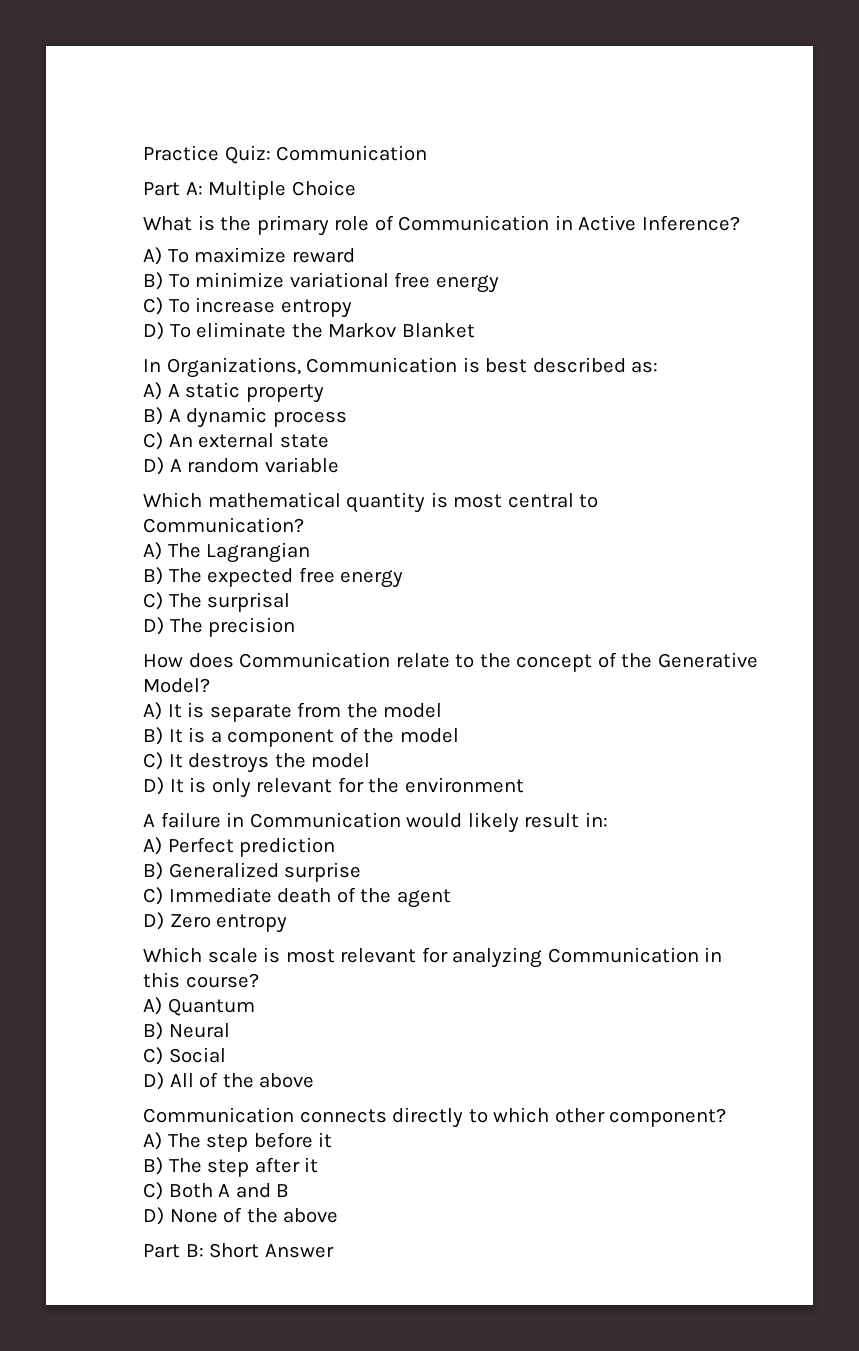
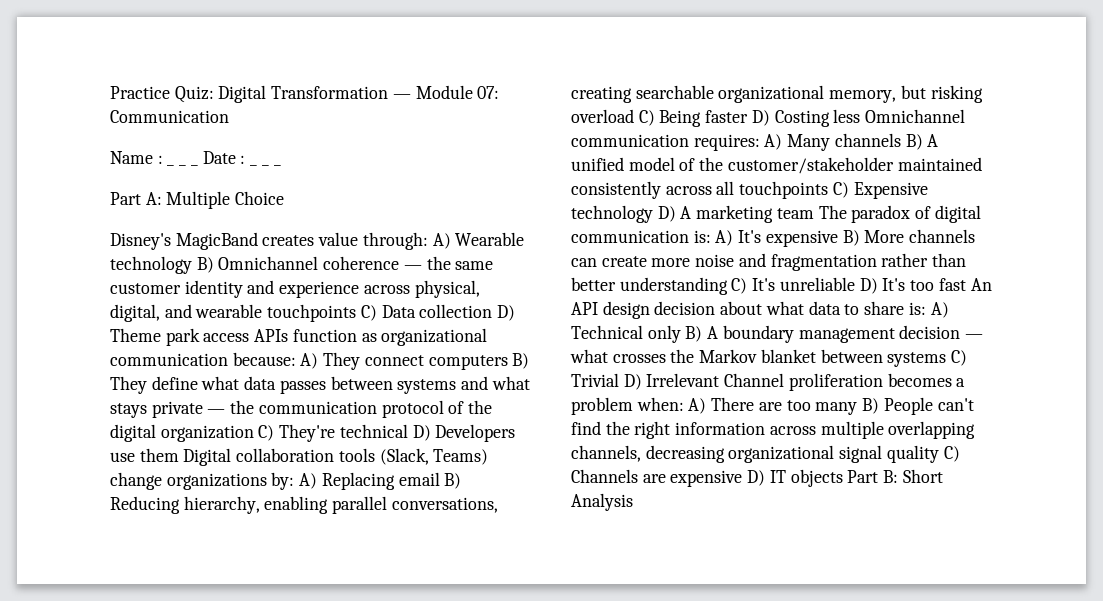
[276,145,428,161] [143,180,356,200] [143,215,740,236] [143,247,355,265] [143,272,499,293] [143,297,352,318] [143,322,475,340] [143,357,659,378] [143,382,324,403] [143,407,347,428] [143,432,329,450] [143,457,339,475] [143,492,599,513] [143,517,304,533] [143,542,311,563] [143,567,404,588] [143,592,291,612] [143,617,296,637] [143,652,758,672] [143,678,210,693] [143,702,443,722] [143,727,459,747] [143,752,371,773] [143,777,524,798] [143,812,608,833] [143,837,336,857] [143,862,362,882] [143,887,451,908] [143,912,288,933] [143,947,723,968] [143,972,259,988] [143,997,255,1016] [143,1022,230,1040] [143,1047,226,1065] [143,1072,315,1090] [143,1107,727,1128] [143,1132,333,1152] [143,1157,319,1177] [143,1182,290,1200] [143,1207,339,1225] Communication // Part A: Multiple Choice // What is the primary role of Communication in Active Inference? // A) To maximize reward // B) To minimize variational free energy // C) To increase entropy // D) To eliminate the Markov Blanket // In Organizations, Communication is best described as: // A) A static property // B) A dynamic process // C) An external state // D) A random variable // Which mathematical quantity is most central to Communication? // A) The Lagrangian // B) The expected free energy // C) The surprisal // D) The precision // How does Communication relate to the concept of the Generative Model? // A) It is separate from the model // B) It is a component of the model // C) It destroys the model // D) It is only relevant for the environment // A failure in Communication would likely result in: // A) Perfect prediction // B) Generalized surprise // C) Immediate death of the agent // D) Zero entropy // Which scale is most relevant for analyzing Communication in this course? // A) Quantum // B) Neural // C) Social // D) All of the above // Communication connects directly to which other component? // A) The step before it // B) The step after it // C) Both A and B // D) None of the above // -> [218,85,500,103] [110,110,229,123] [110,151,163,164] [167,164,198,166] [202,151,246,164] [250,164,281,166] [110,191,285,209] [110,232,525,250] [110,256,494,274] [110,280,480,298] [110,304,516,322] [110,328,488,346] [110,352,530,370] [110,376,530,394] [110,400,493,418] [110,424,516,442] [110,448,489,466] [110,472,462,490] [110,496,498,514] [571,85,983,103] [571,109,966,127] [571,133,939,151] [571,157,982,174] [571,181,928,199] [571,205,981,223] [571,229,976,247] [571,253,967,271] [571,277,992,295] [571,301,949,319] [571,325,984,343] [570,349,968,367] [571,373,966,391] [571,397,974,415] [571,421,976,439] [571,445,960,463] [571,469,843,487] Digital Transformation — Module 07: Communication // Name : _ _ _ Date : _ _ _ // Part A: Multiple Choice // Disney's MagicBand creates value through: A) Wearable technology B) Omnichannel coherence — the same customer identity and experience across physical, digital, and wearable touchpoints C) Data collection D) Theme park access APIs function as organizational communication because: A) They connect computers B) They define what data passes between systems and what stays private — the communication protocol of the digital organization C) They're technical D) Developers use them Digital collaboration tools (Slack, Teams) change organizations by: A) Replacing email B) Reducing hierarchy, enabling parallel conversations, creating searchable organizational memory, but risking overload C) Being faster D) Costing less Omnichannel communication requires: A) Many channels B) A unified model of the customer/stakeholder maintained consistently across all touchpoints C) Expensive technology D) A marketing team The paradox of digital communication is: A) It's expensive B) More channels can create more noise and fragmentation rather than better understanding C) It's unreliable D) It's too fast An API design decision about what data to share is: A) Technical only B) A boundary management decision — what crosses the Markov blanket between systems C) Trivial D) Irrelevant Channel proliferation becomes a problem when: A) There are too many B) People can't find the right information across multiple overlapping channels, decreasing organizational signal quality C) Channels are expensive D) IT objects
[264,1244,334,1258] Answer -> [571,493,633,511] Analysis

